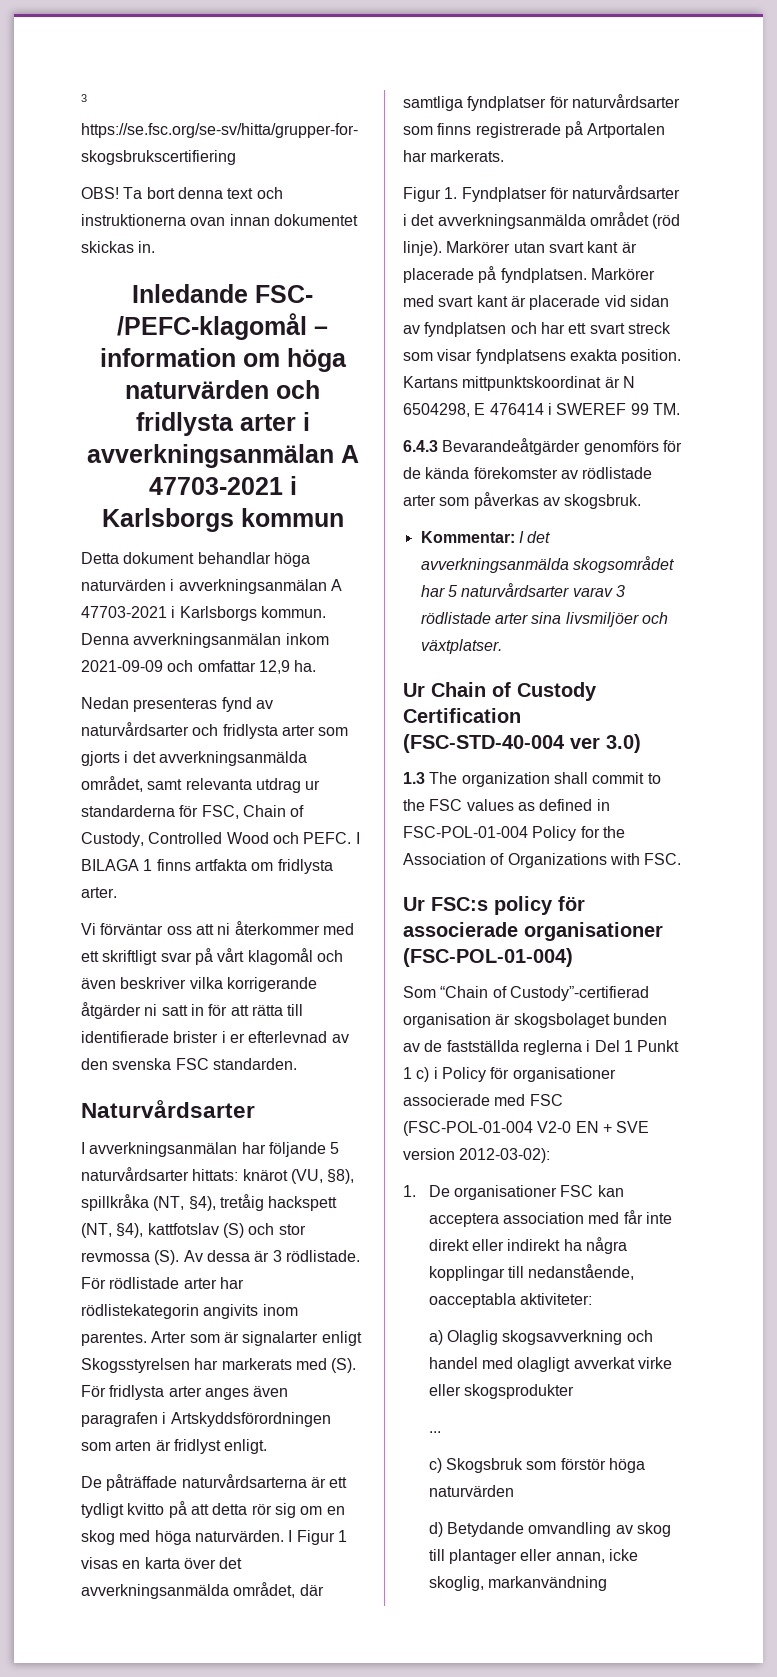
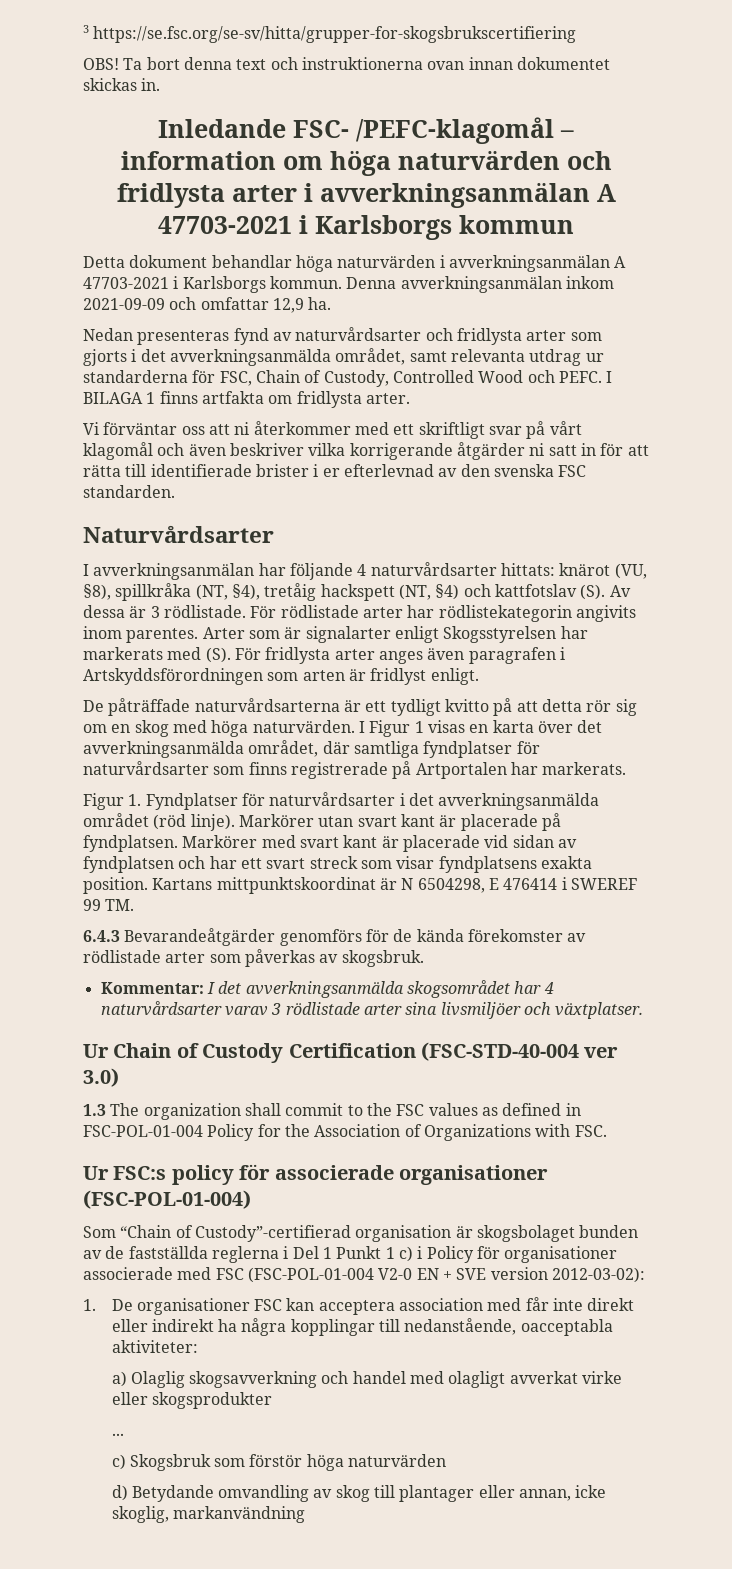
[330,1142,340,1154] 5 -> [357,564,367,576] 4
[116,1223,306,1238] [81,1252,150,1262] §4), kattfotslav (S) och stor revmossa -> [435,584,577,600] §4) och kattfotslav
[447,585,457,597] 5 -> [543,982,554,994] 4

